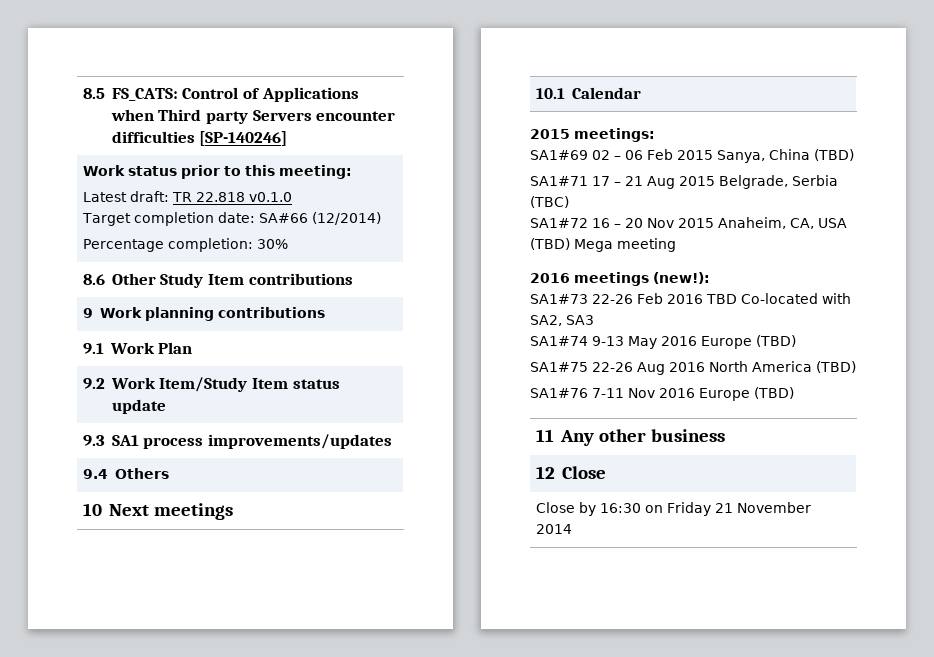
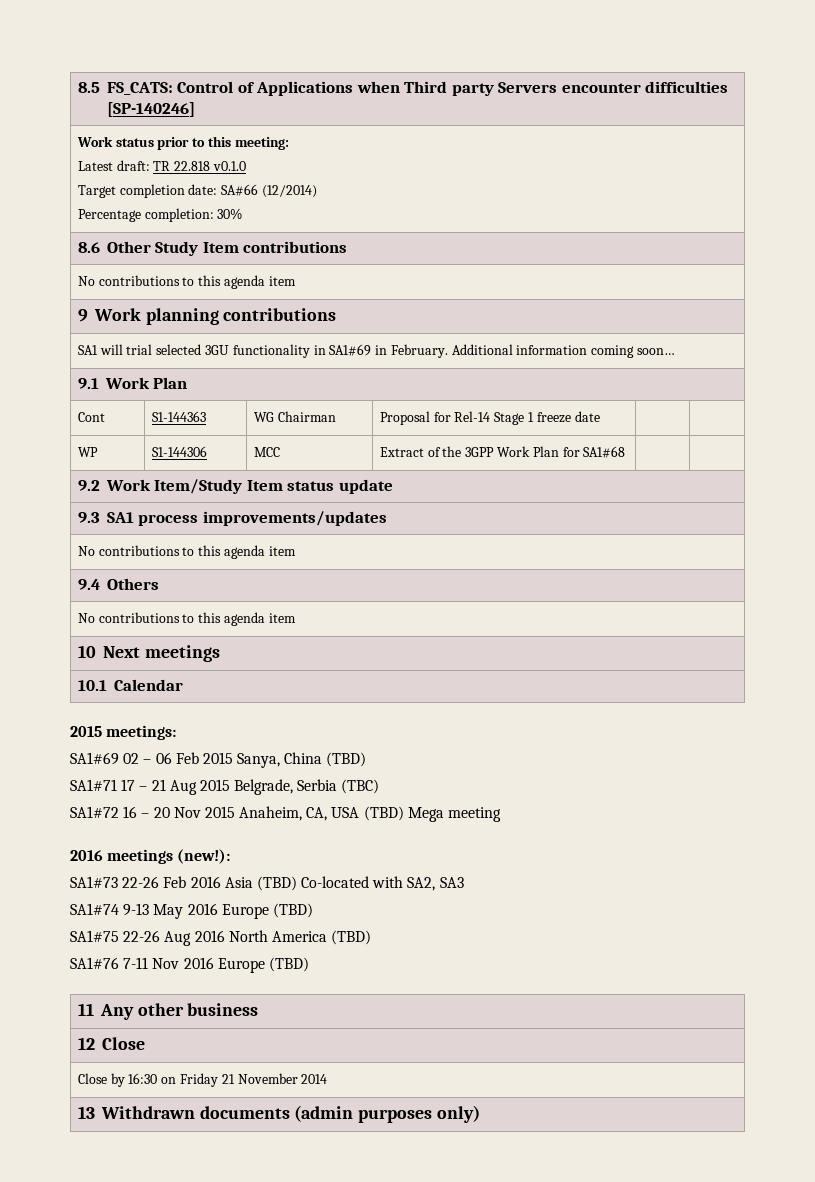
[83,307,325,321] [83,342,193,354] 9 Work planning contributions // 9.1 Work Plan -> [77,275,296,289] [77,308,337,325] [77,344,676,358] [77,377,188,389] [77,412,105,422] [151,411,206,422] [253,411,336,422] [379,411,600,425] [77,447,98,457] [151,446,207,457] [253,447,280,457] [379,446,626,458] No contributions to this agenda item // 9 Work planning contributions // SA1 will trial selected 3GU functionality in SA1#69 in February. Additional information coming soon… // 9.1 Work Plan // Cont | S1-144363 | WG Chairman | Proposal for Rel-14 Stage 1 freeze date | | // WP | S1-144306 | MCC | Extract of the 3GPP Work Plan for SA1#68 | |
[83,468,169,479] 9.4 Others -> [77,545,296,559] [77,578,159,590] [77,612,296,626] No contributions to this agenda item // 9.4 Others // No contributions to this agenda item
[706,294,737,304] TBD -> [224,876,297,891] Asia (TBD)
(573, 529) none -> [77,1105,480,1123] // 13 Withdrawn documents (admin purposes only)

